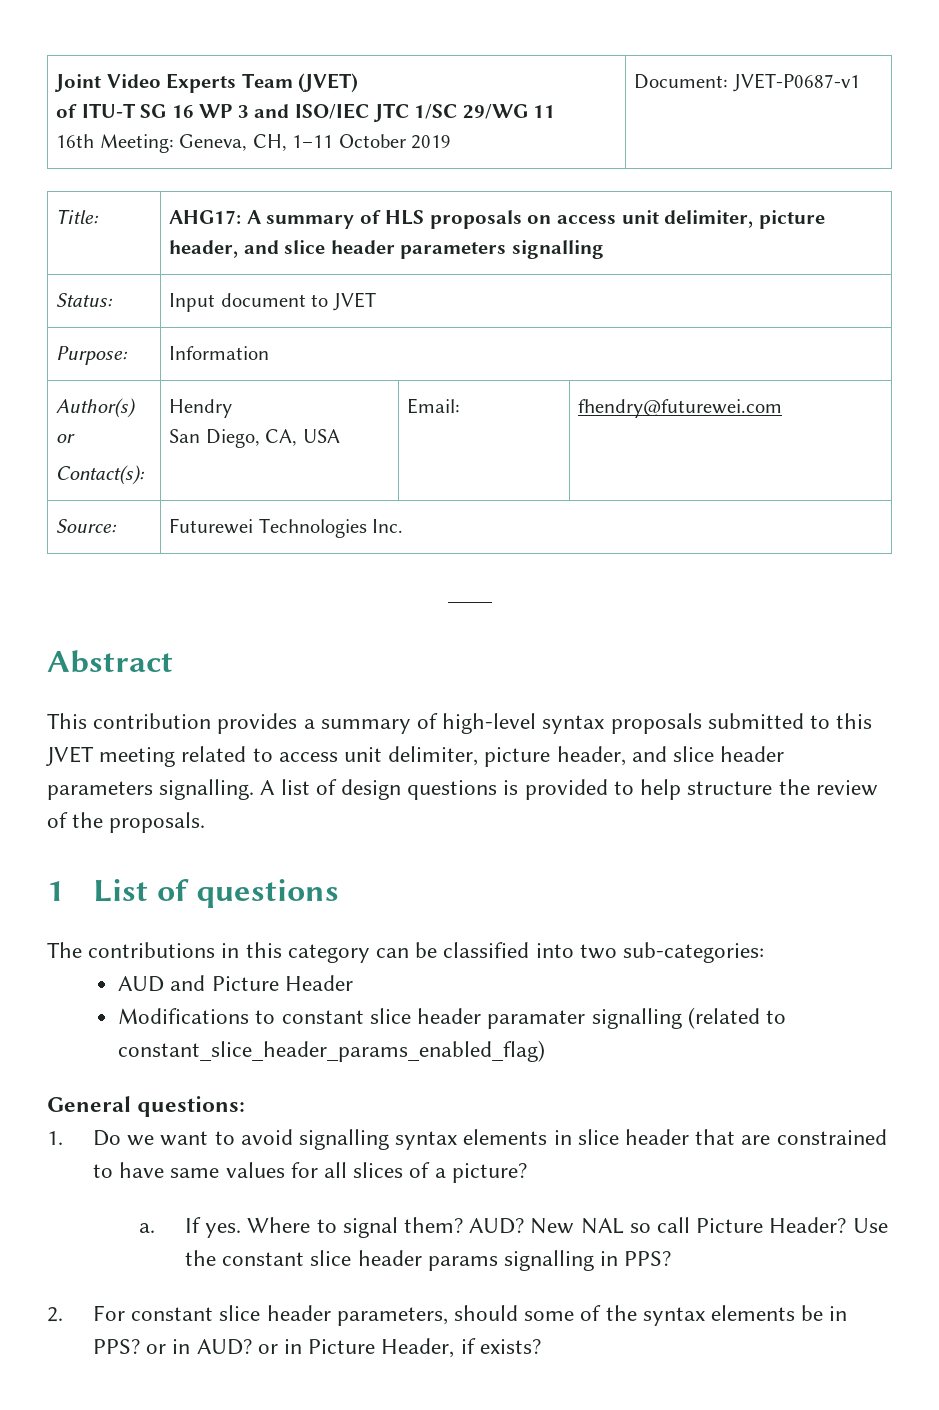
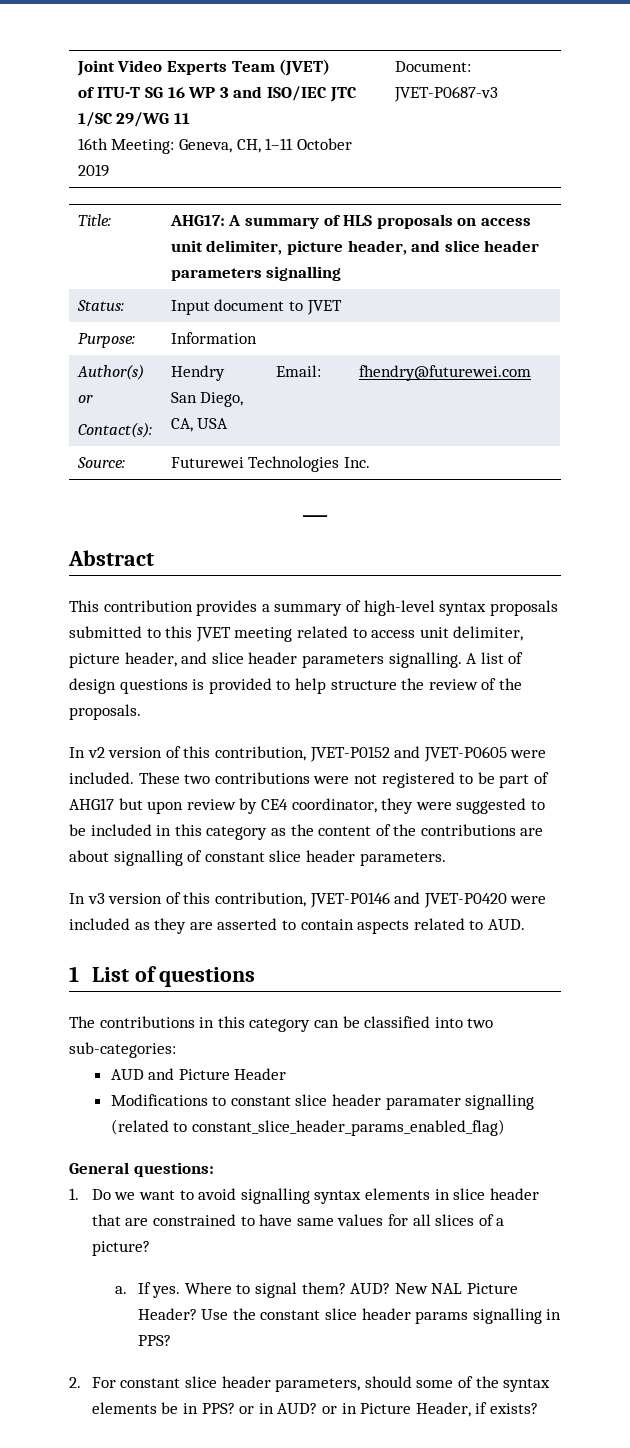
[732,73,860,92] JVET-P0687-v1 -> [393,86,498,102] JVET-P0687-v3
(206, 822) none -> [69,746,547,762] [69,772,549,788] [69,798,545,814] [69,824,544,840] [69,850,446,866] [69,892,547,908] [69,918,525,934] // In v2 version of this contribution, JVET-P0152 and JVET-P0605 were included. These two contributions were not registered to be part of AHG17 but upon review by CE4 coordinator, they were suggested to be included in this category as the content of the contributions are about signalling of constant slice header parameters. // In v3 version of this contribution, JVET-P0146 and JVET-P0420 were included as they are asserted to contain aspects related to AUD.
[629,1217,691,1233] so call -> (463, 1288) none

